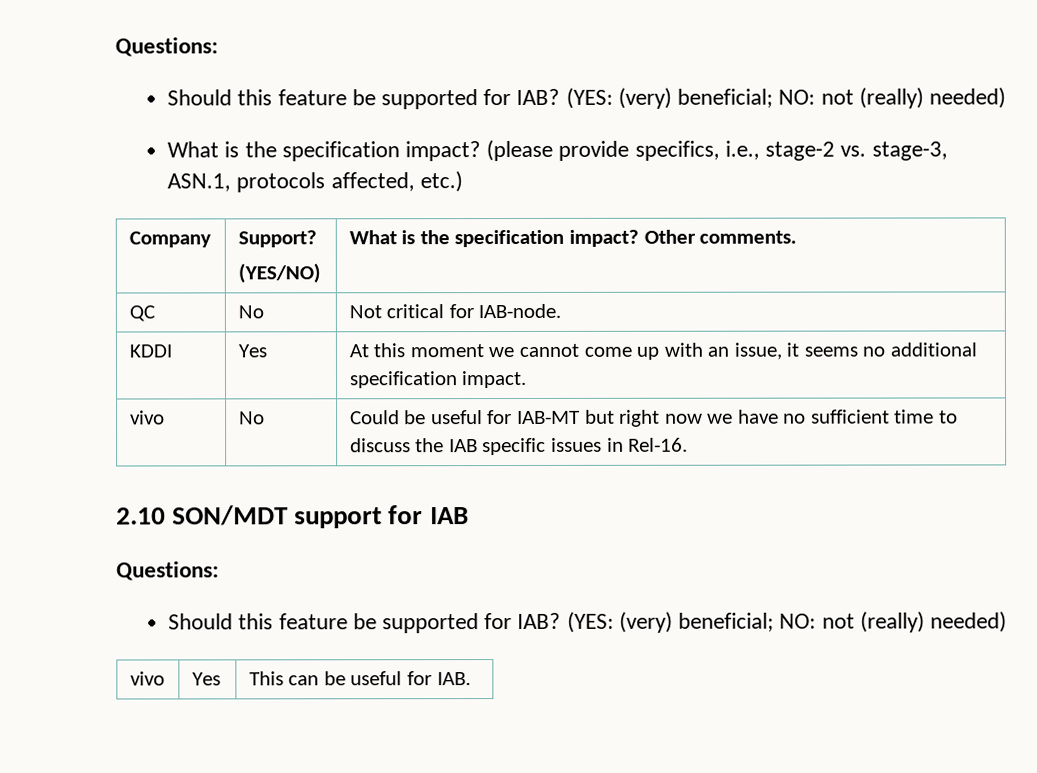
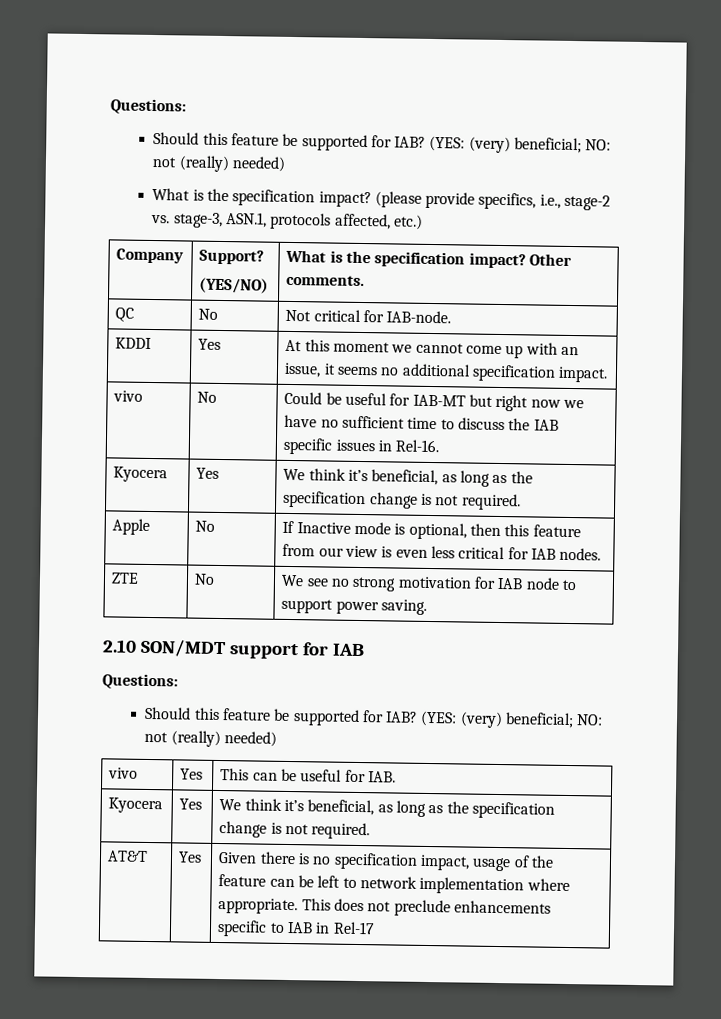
(689, 444) none -> [113,466,169,483] [196,467,220,479] [283,468,533,487] [283,490,521,511] [112,518,151,535] [195,520,216,532] [282,520,581,540] [282,543,602,561] [111,572,140,584] [194,573,216,585] [281,574,577,592] [281,598,427,615] // Kyocera | Yes | We think it’s beneficial, as long as the specification change is not required. // Apple | No | If Inactive mode is optional, then this feature from our view is even less critical for IAB nodes. // ZTE | No | We see no strong motivation for IAB node to support power saving.
(471, 679) none -> [108,797,164,814] [179,798,203,810] [219,798,555,819] [219,821,371,840] [107,850,149,862] [178,851,203,863] [218,851,554,872] [218,874,570,895] [218,898,551,917] [217,920,375,937] // Kyocera | Yes | We think it’s beneficial, as long as the specification change is not required. // AT&T | Yes | Given there is no specification impact, usage of the feature can be left to network implementation where appropriate. This does not preclude enhancements specific to IAB in Rel-17

